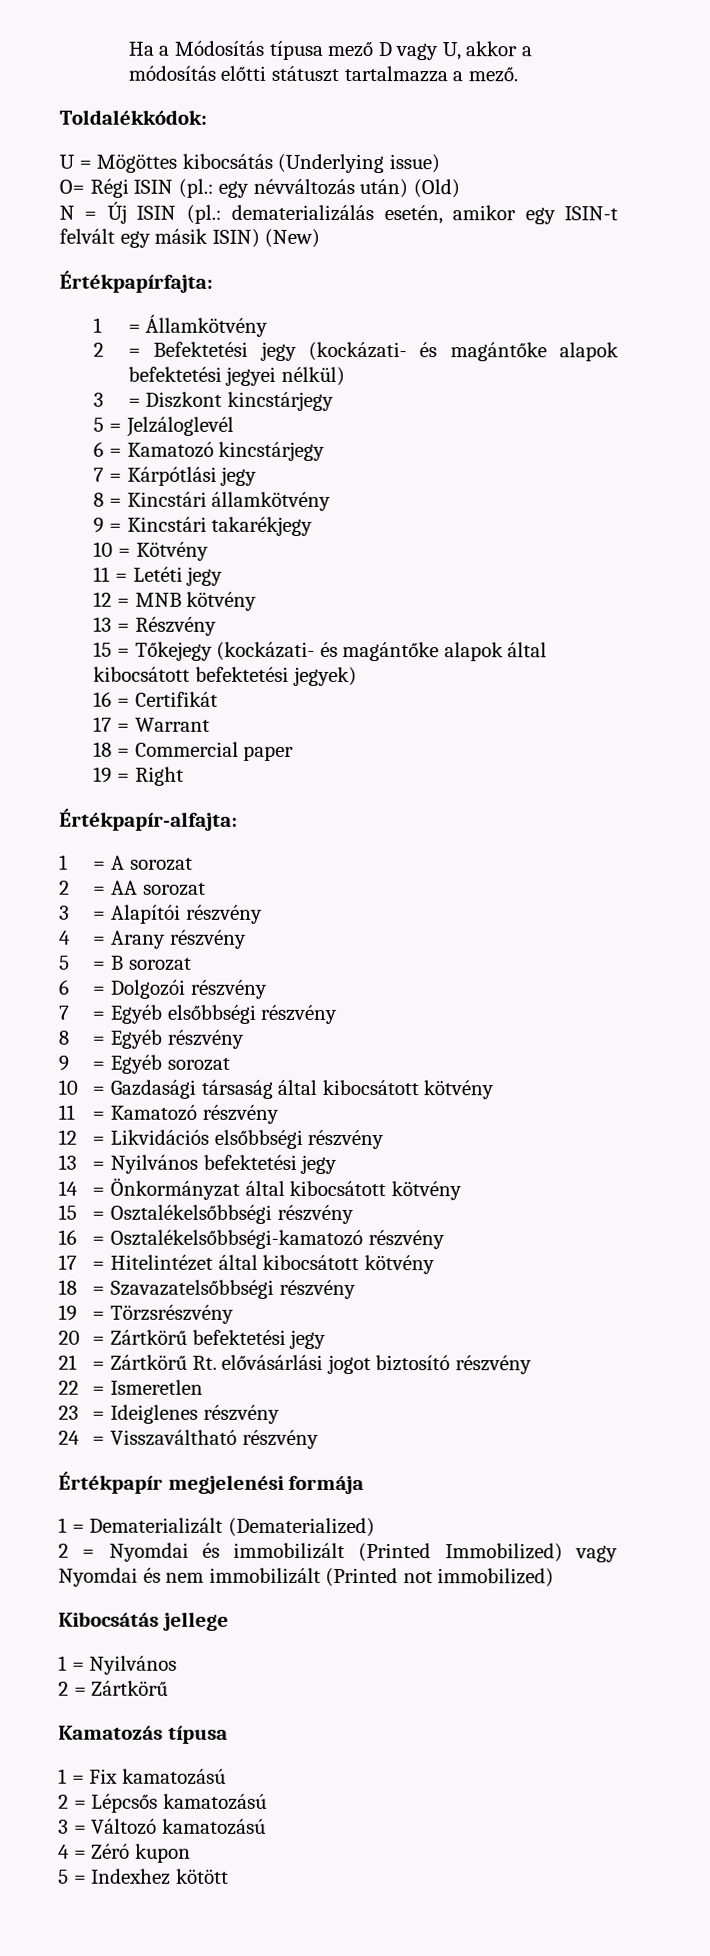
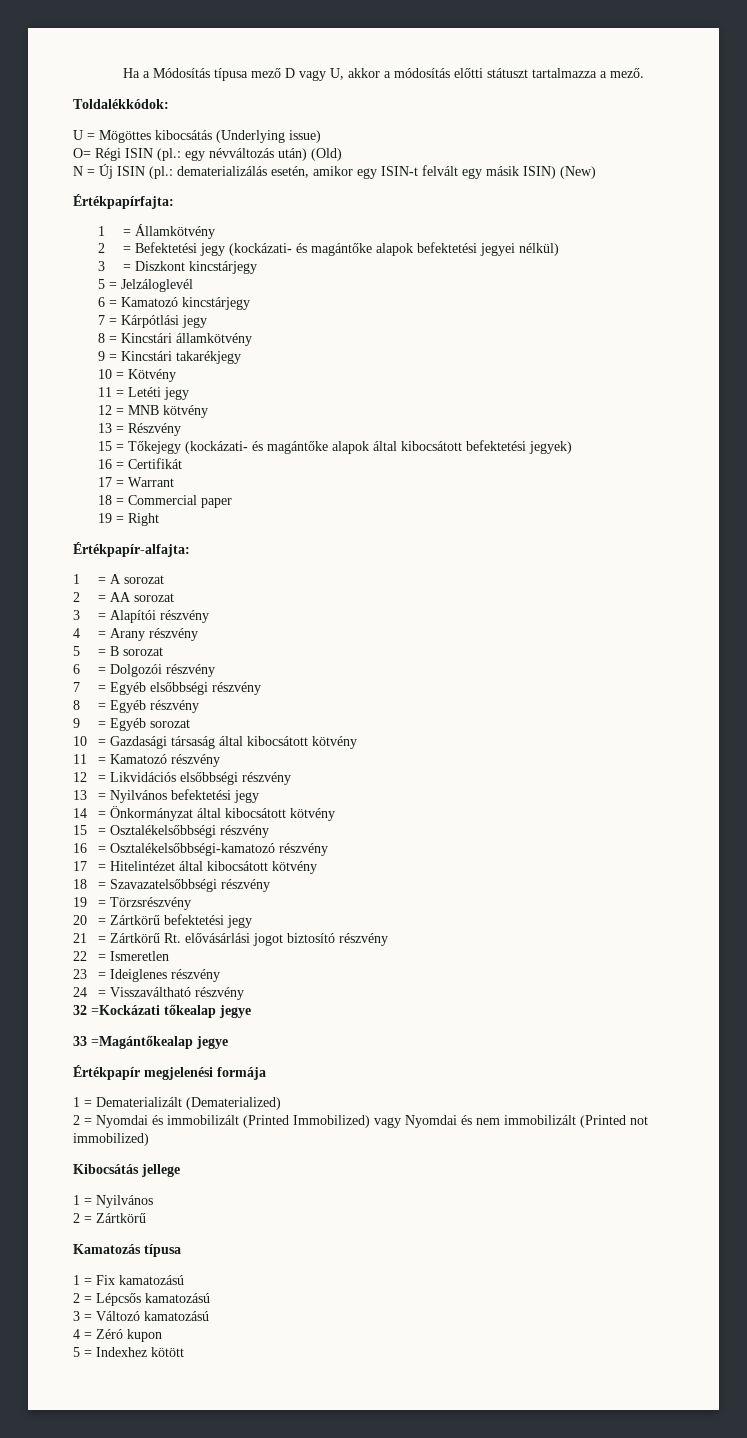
(319, 1439) none -> [73,1004,251,1018] [73,1035,228,1049] // 32 =Kockázati tőkealap jegye // 33 =Magántőkealap jegye

